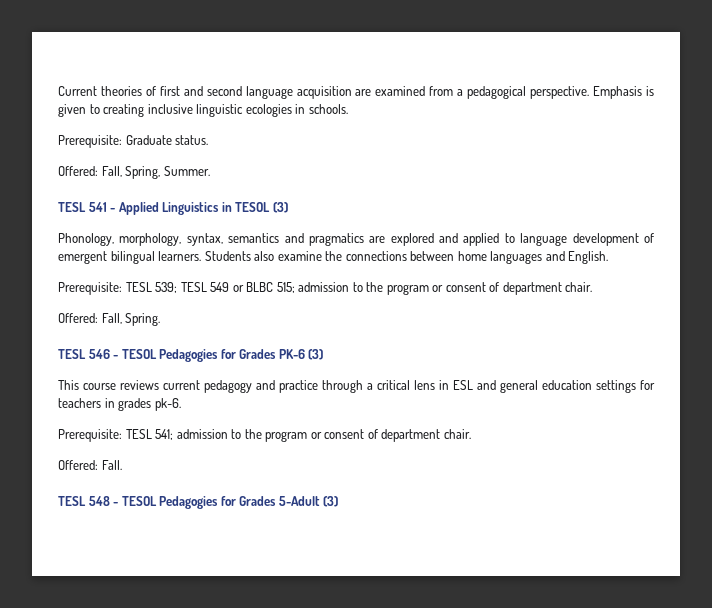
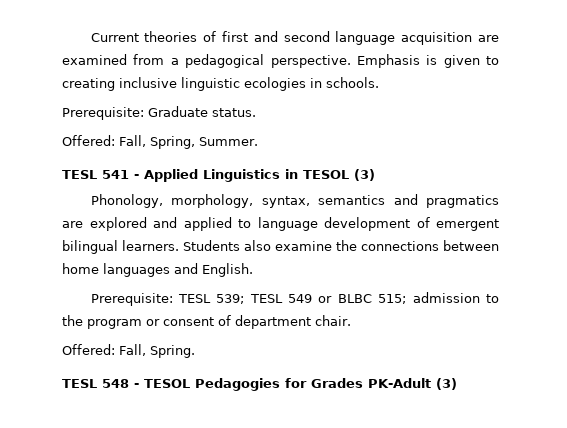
[58,349,324,362] [58,380,655,393] [58,398,181,411] [58,429,471,442] [58,460,122,470] // TESL 546 - TESOL Pedagogies for Grades PK-6 (3) // This course reviews current pedagogy and practice through a critical lens in ESL and general education settings for teachers in grades pk-6. // Prerequisite: TESL 541; admission to the program or consent of department chair. // Offered: Fall. -> (195, 351) none
[278,496,320,506] 5-Adult -> [368,378,431,388] PK-Adult

